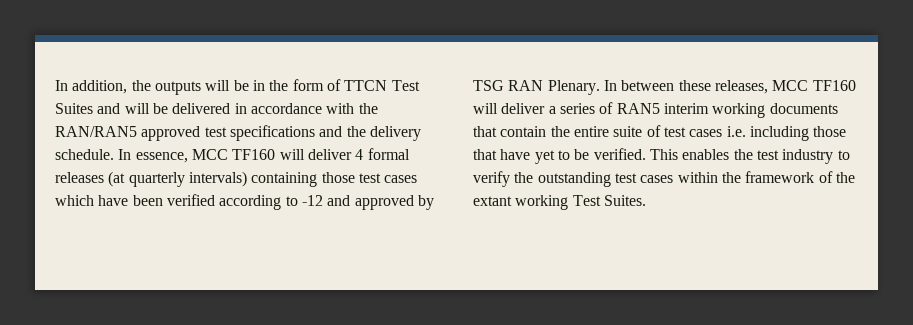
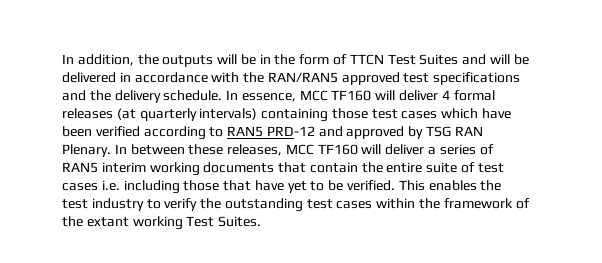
[301,195,323,206] -12 -> [227,126,315,137] RAN5 PRD-12

